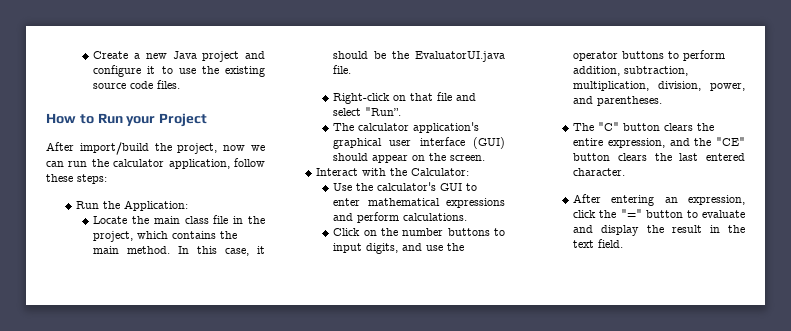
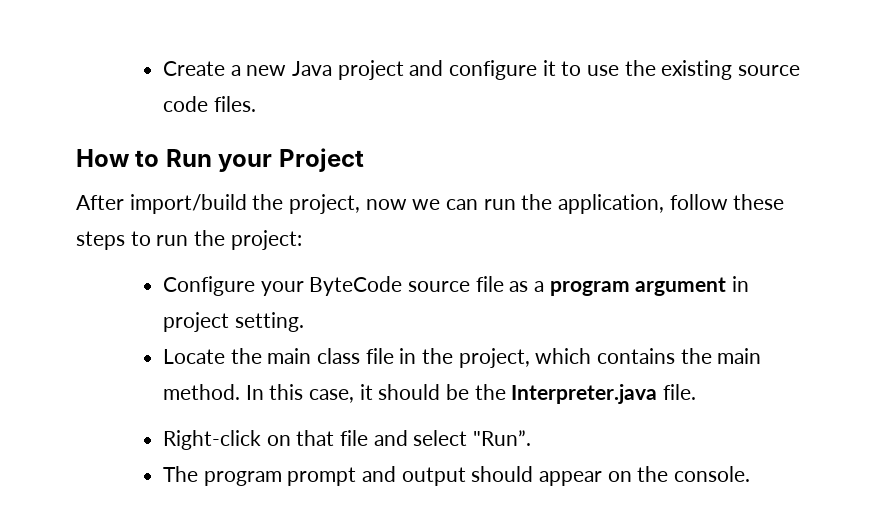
[113,159,165,167] calculator -> (553, 202) none
[77,174,107,184] [75,200,188,211] steps: // Run the Application: -> [76,230,302,250] [163,276,750,296] [163,312,304,332] steps to run the project: // Configure your ByteCode source file as a program argument in project setting.
[415,51,505,62] EvaluatorUI.java -> [511,384,658,404] Interpreter.java
[358,122,480,133] [333,137,505,149] [333,153,486,163] [315,168,469,176] [333,182,478,191] [333,198,505,208] [333,212,468,223] [333,228,505,236] [333,243,465,254] [573,50,726,61] [573,66,689,76] [573,81,745,91] [573,96,663,106] [573,122,715,131] [573,137,745,148] [573,153,745,161] [573,168,626,176] [573,194,745,206] [573,209,745,218] [573,225,745,236] [573,239,624,248] calculator application's graphical user interface (GUI) should appear on the screen. // Interact with the Calculator: // Use the calculator's GUI to enter mathematical expressions and perform calculations. // Click on the number buttons to input digits, and use the operator buttons to perform addition, subtraction, multiplication, division, power, and parentheses. // The "C" button clears the entire expression, and the "CE" button clears the last entered character. // After entering an expression, click the "=" button to evaluate and display the result in the text field. -> [203,466,751,486] program prompt and output should appear on the console.

